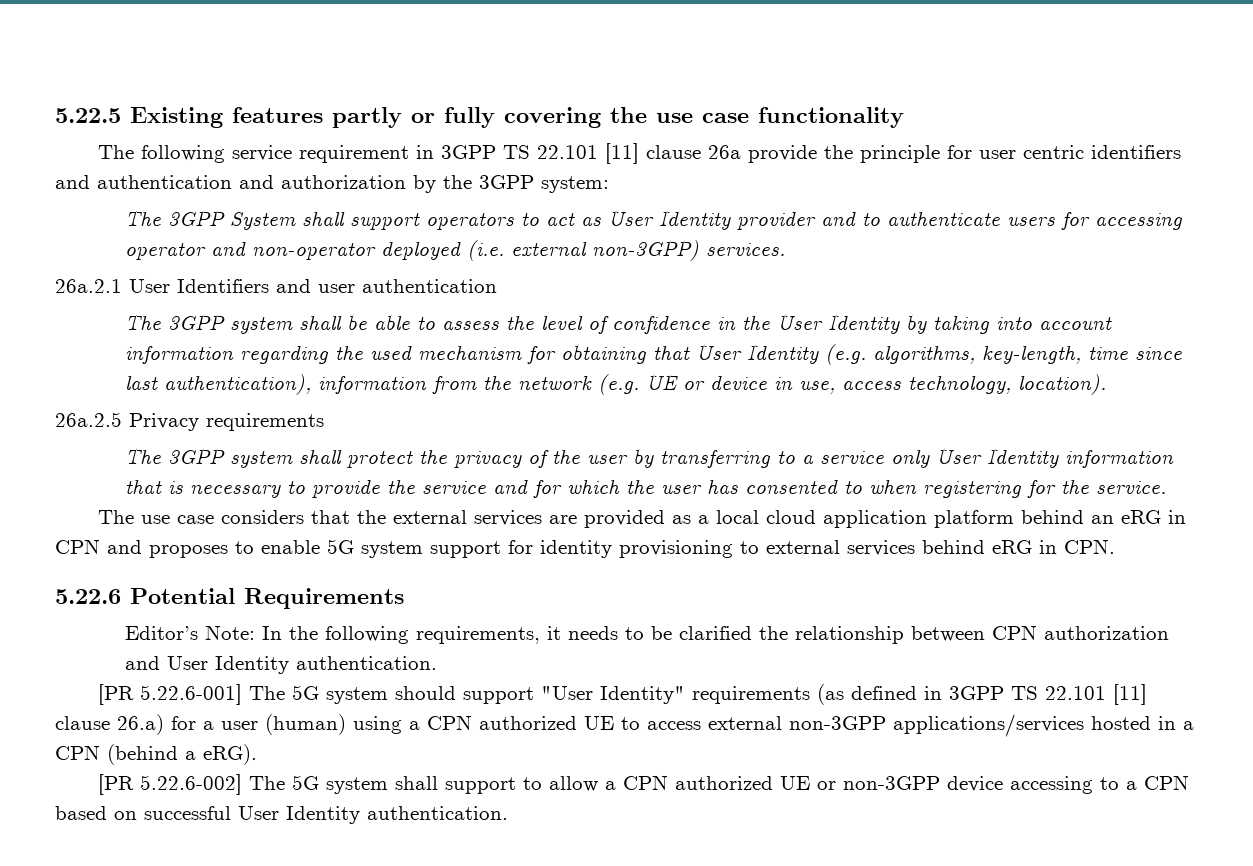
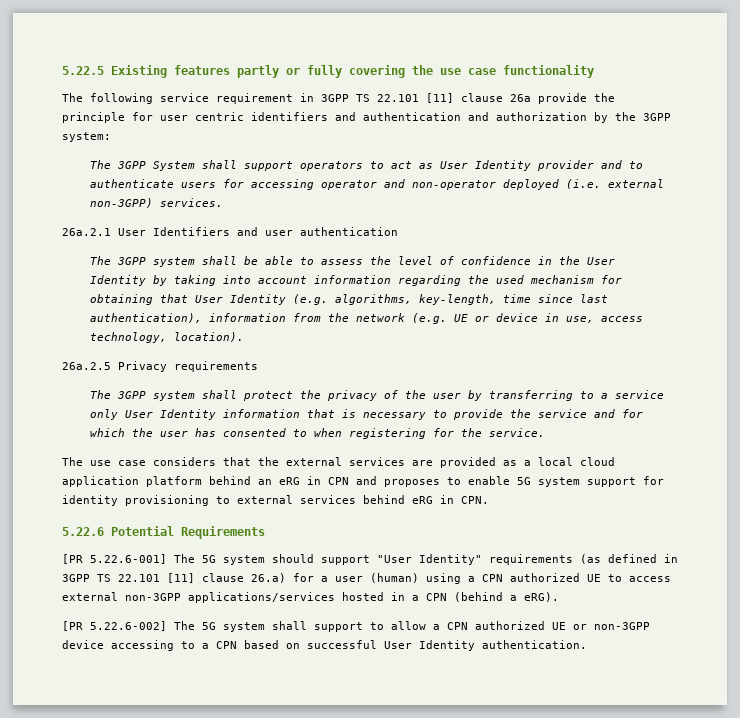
[125,625,1170,644] [125,656,438,674] // Editor’s Note: In the following requirements, it needs to be clarified the relationship between CPN authorization and User Identity authentication. -> (265, 532) none

